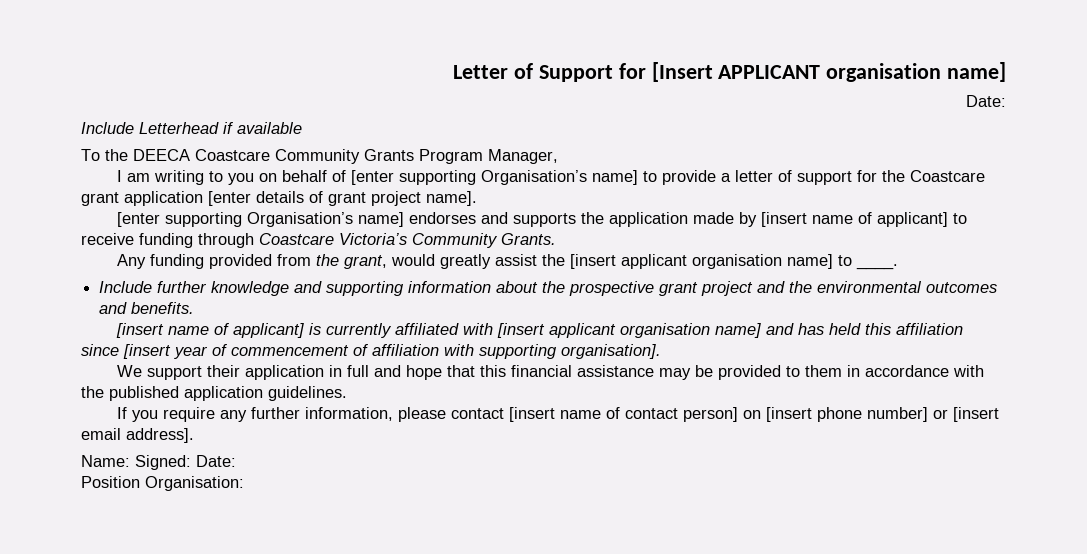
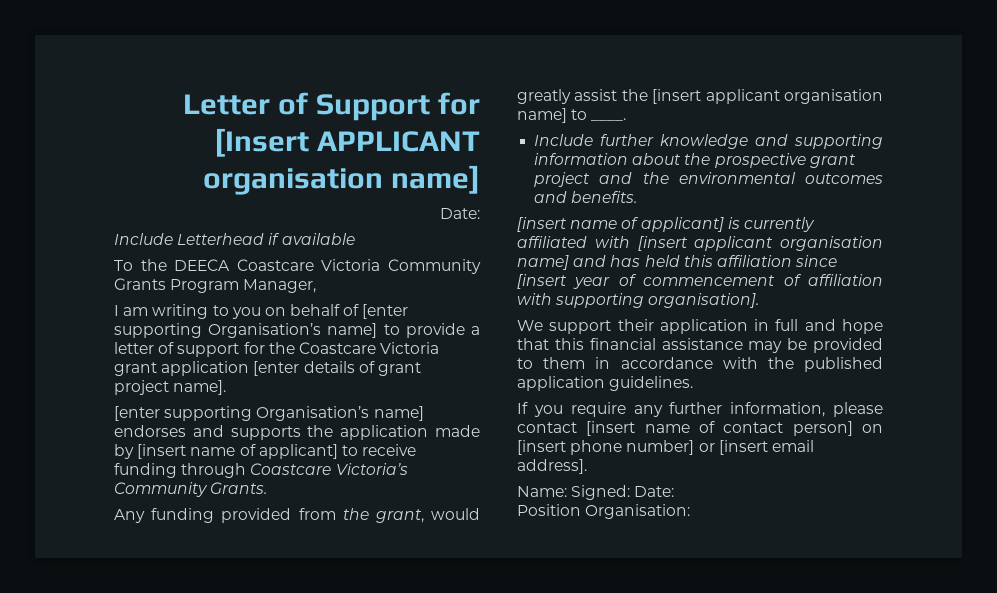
(270, 155) none -> [321,259,381,271] Victoria
(986, 176) none -> [380,342,440,354] Victoria

